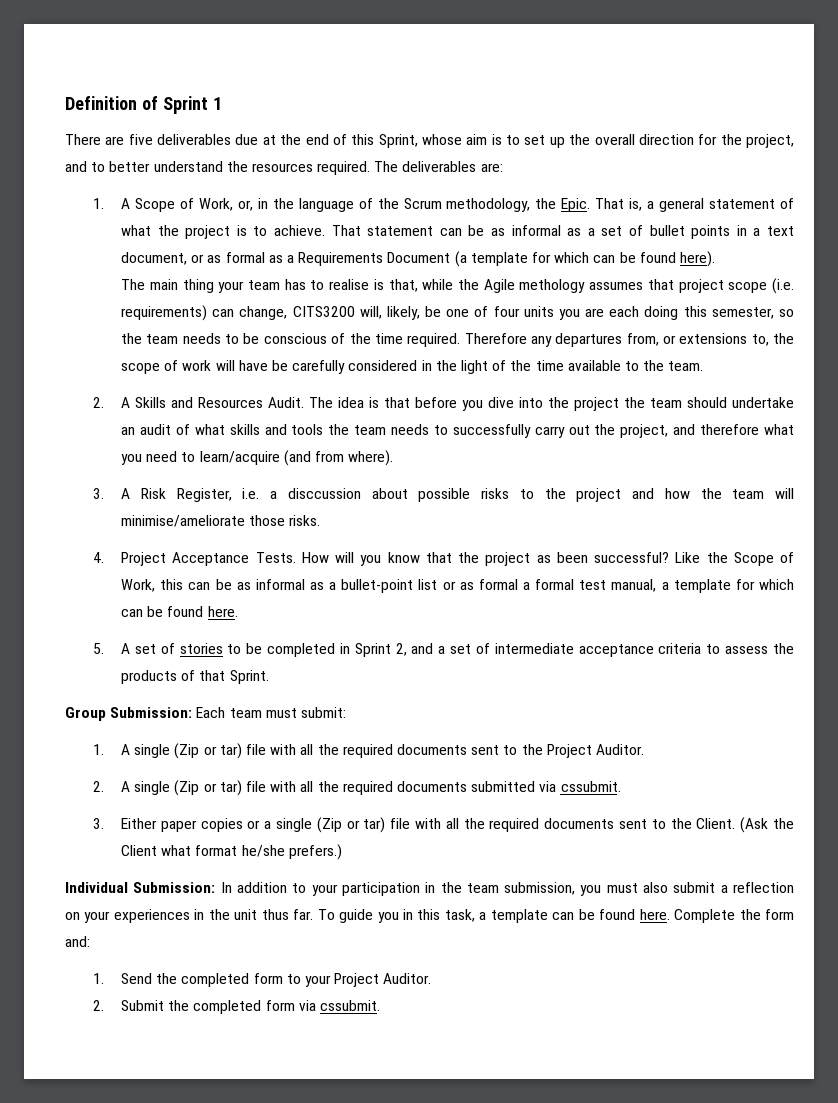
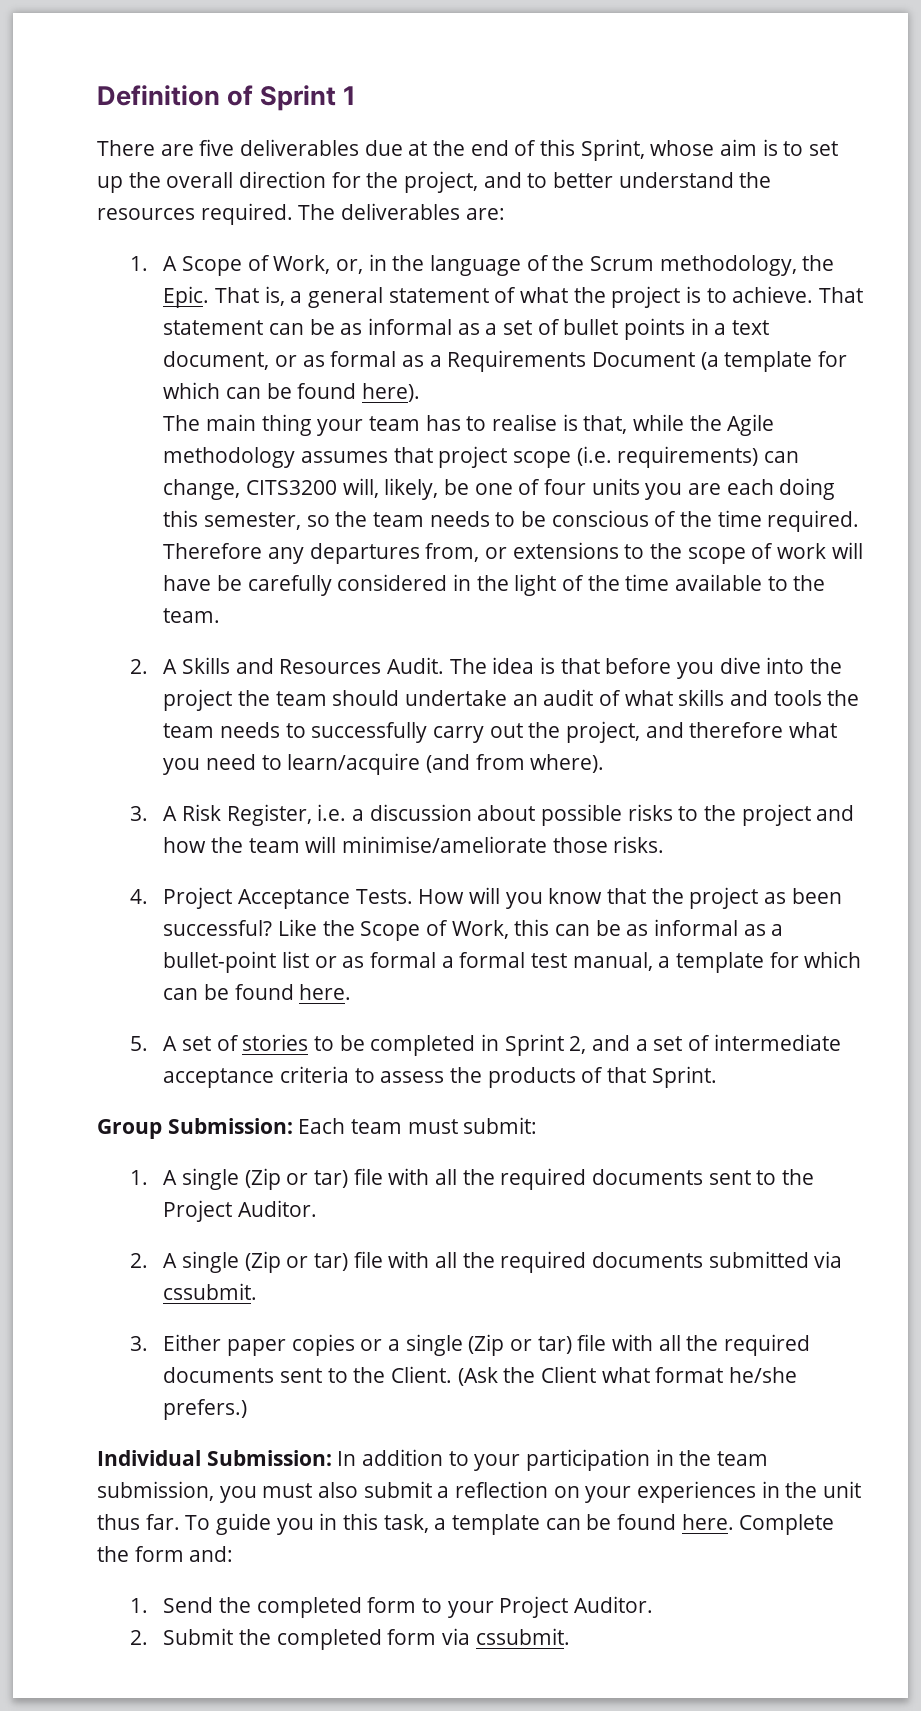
[519,279,586,293] methology -> [163,447,296,468] methodology
[751,334,769,346] to, -> [624,544,645,559] to
[287,488,361,499] disccussion -> [369,804,472,821] discussion

